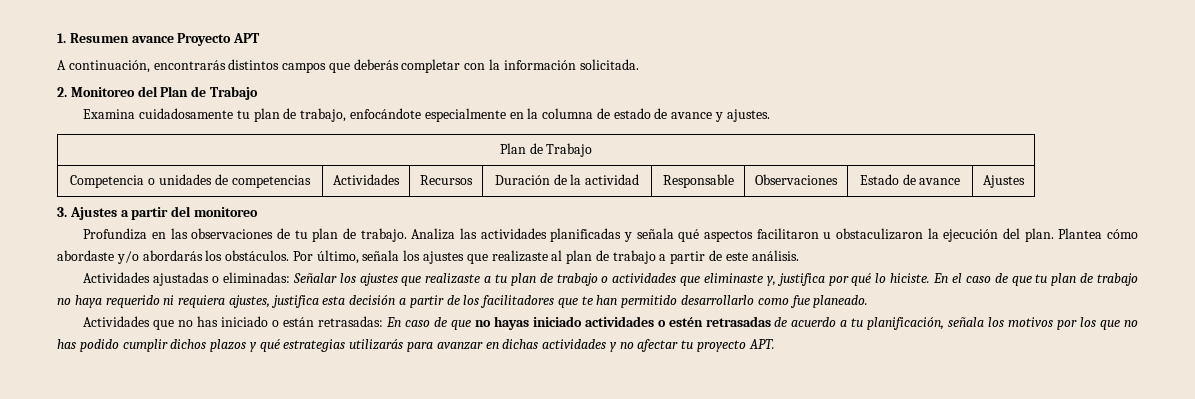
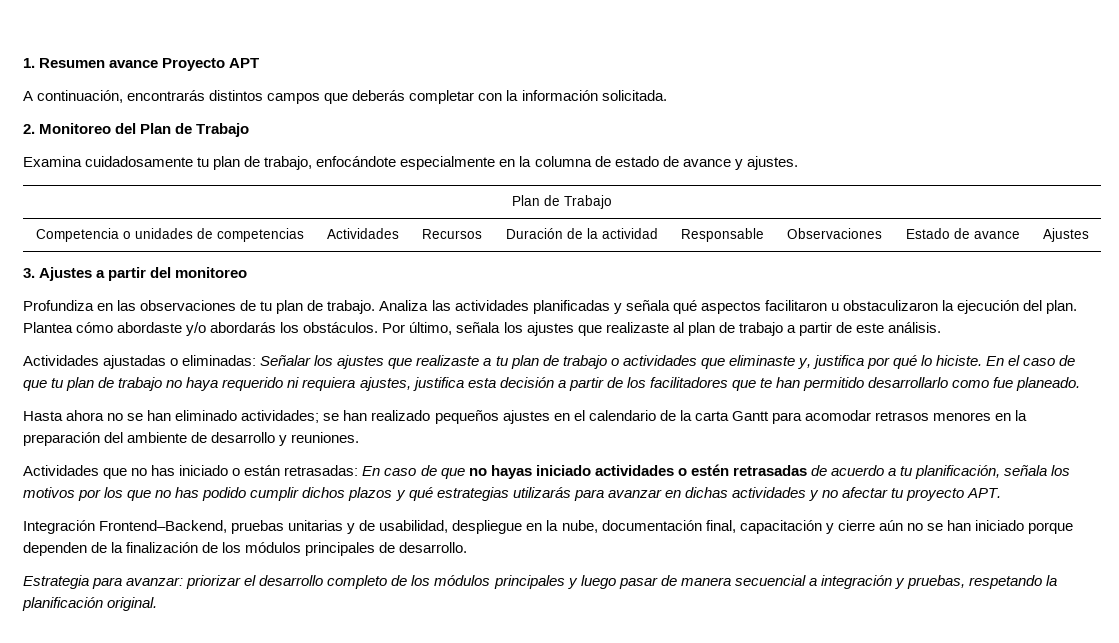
(869, 301) none -> [23,410,1028,424] [23,432,360,446] // Hasta ahora no se han eliminado actividades; se han realizado pequeños ajustes en el calendario de la carta Gantt para acomodar retrasos menores en la preparación del ambiente de desarrollo y reuniones.
(775, 344) none -> [23,520,1074,534] [23,542,468,556] [23,575,1058,589] [22,597,158,611] // Integración Frontend–Backend, pruebas unitarias y de usabilidad, despliegue en la nube, documentación final, capacitación y cierre aún no se han iniciado porque dependen de la finalización de los módulos principales de desarrollo. // Estrategia para avanzar: priorizar el desarrollo completo de los módulos principales y luego pasar de manera secuencial a integración y pruebas, respetando la planificación original.

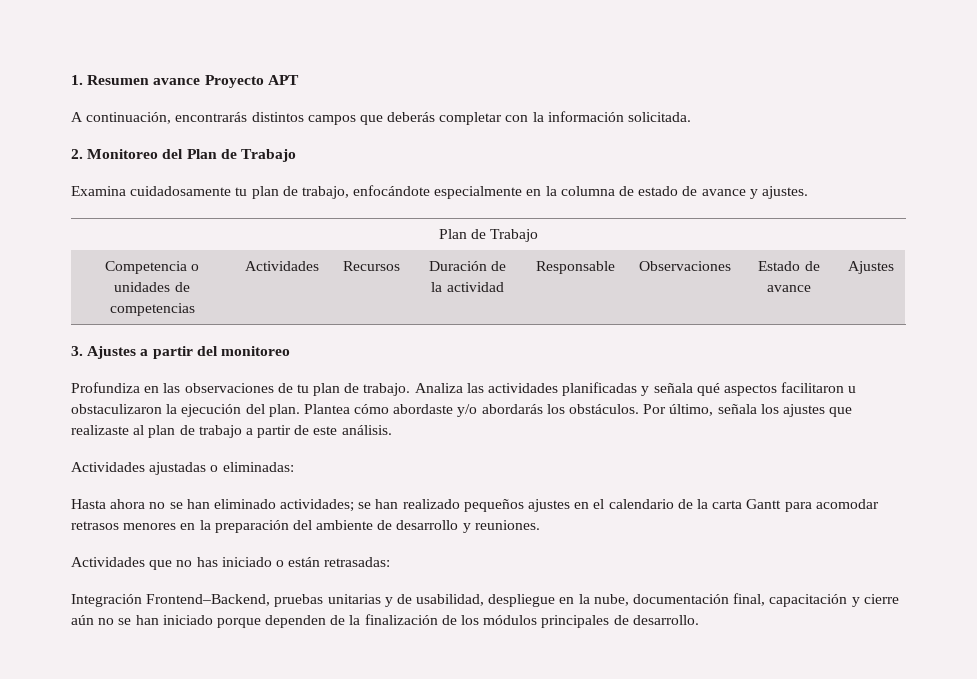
[260,355,1076,369] [23,377,1081,391] Señalar los ajustes que realizaste a tu plan de trabajo o actividades que eliminaste y, justifica por qué lo hiciste. En el caso de que tu plan de trabajo no haya requerido ni requiera ajustes, justifica esta decisión a partir de los facilitadores que te han permitido desarrollarlo como fue planeado. -> (294, 467) none
[362,464,1071,479] [23,487,1002,501] En caso de que no hayas iniciado actividades o estén retrasadas de acuerdo a tu planificación, señala los motivos por los que no has podido cumplir dichos plazos y qué estrategias utilizarás para avanzar en dichas actividades y no afectar tu proyecto APT. -> (391, 562) none
[23,575,1058,589] [22,597,158,611] // Estrategia para avanzar: priorizar el desarrollo completo de los módulos principales y luego pasar de manera secuencial a integración y pruebas, respetando la planificación original. -> (699, 620) none

